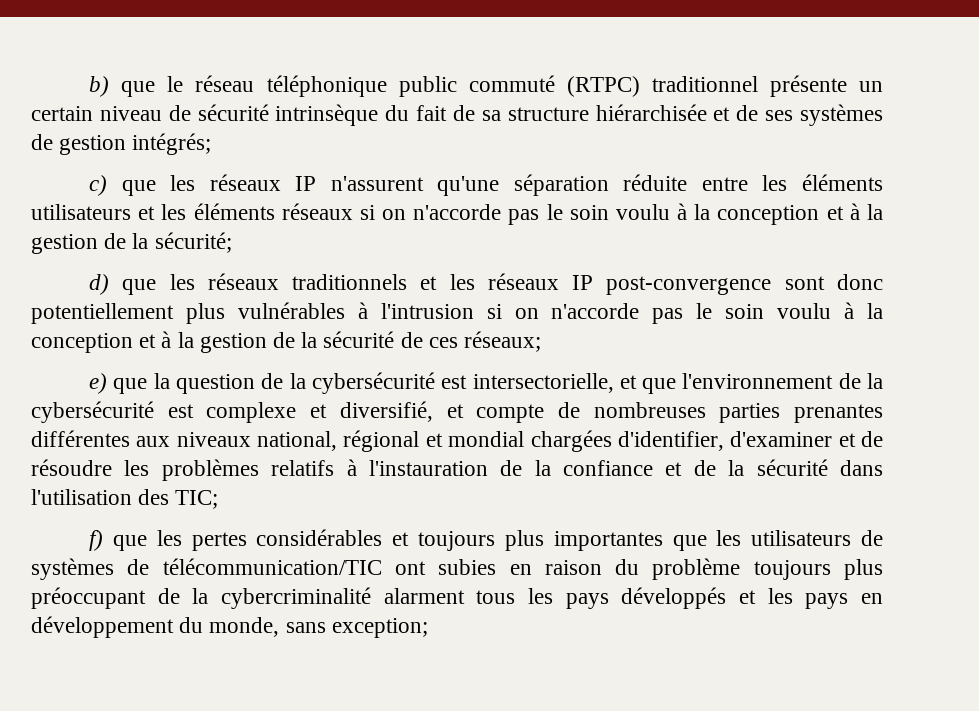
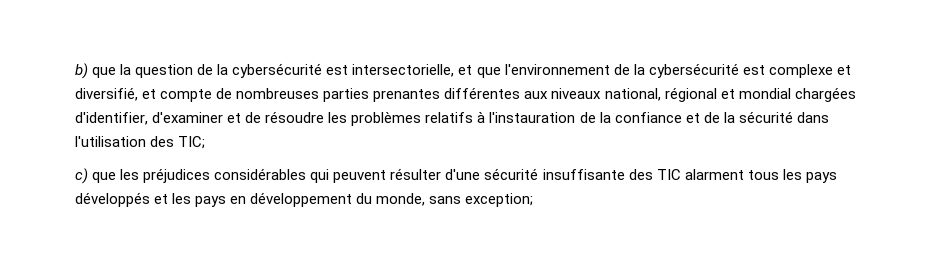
[167,75,883,97] [31,104,883,126] [31,133,212,155] [89,174,883,196] [31,203,883,225] [31,232,232,254] [89,273,883,295] [31,302,883,324] [31,331,542,353] [89,373,148,394] le réseau téléphonique public commuté (RTPC) traditionnel présente un certain niveau de sécurité intrinsèque du fait de sa structure hiérarchisée et de ses systèmes de gestion intégrés; // c) que les réseaux IP n'assurent qu'une séparation réduite entre les éléments utilisateurs et les éléments réseaux si on n'accorde pas le soin voulu à la conception et à la gestion de la sécurité; // d) que les réseaux traditionnels et les réseaux IP post-convergence sont donc potentiellement plus vulnérables à l'intrusion si on n'accorde pas le soin voulu à la conception et à la gestion de la sécurité de ces réseaux; // e) que -> (117, 72) none
[89,529,884,551] [31,558,883,580] [31,587,371,609] f) que les pertes considérables et toujours plus importantes que les utilisateurs de systèmes de télécommunication/TIC ont subies en raison du problème toujours plus préoccupant de la cybercriminalité -> [75,168,681,184] c) que les préjudices considérables qui peuvent résulter d'une sécurité insuffisante des TIC

